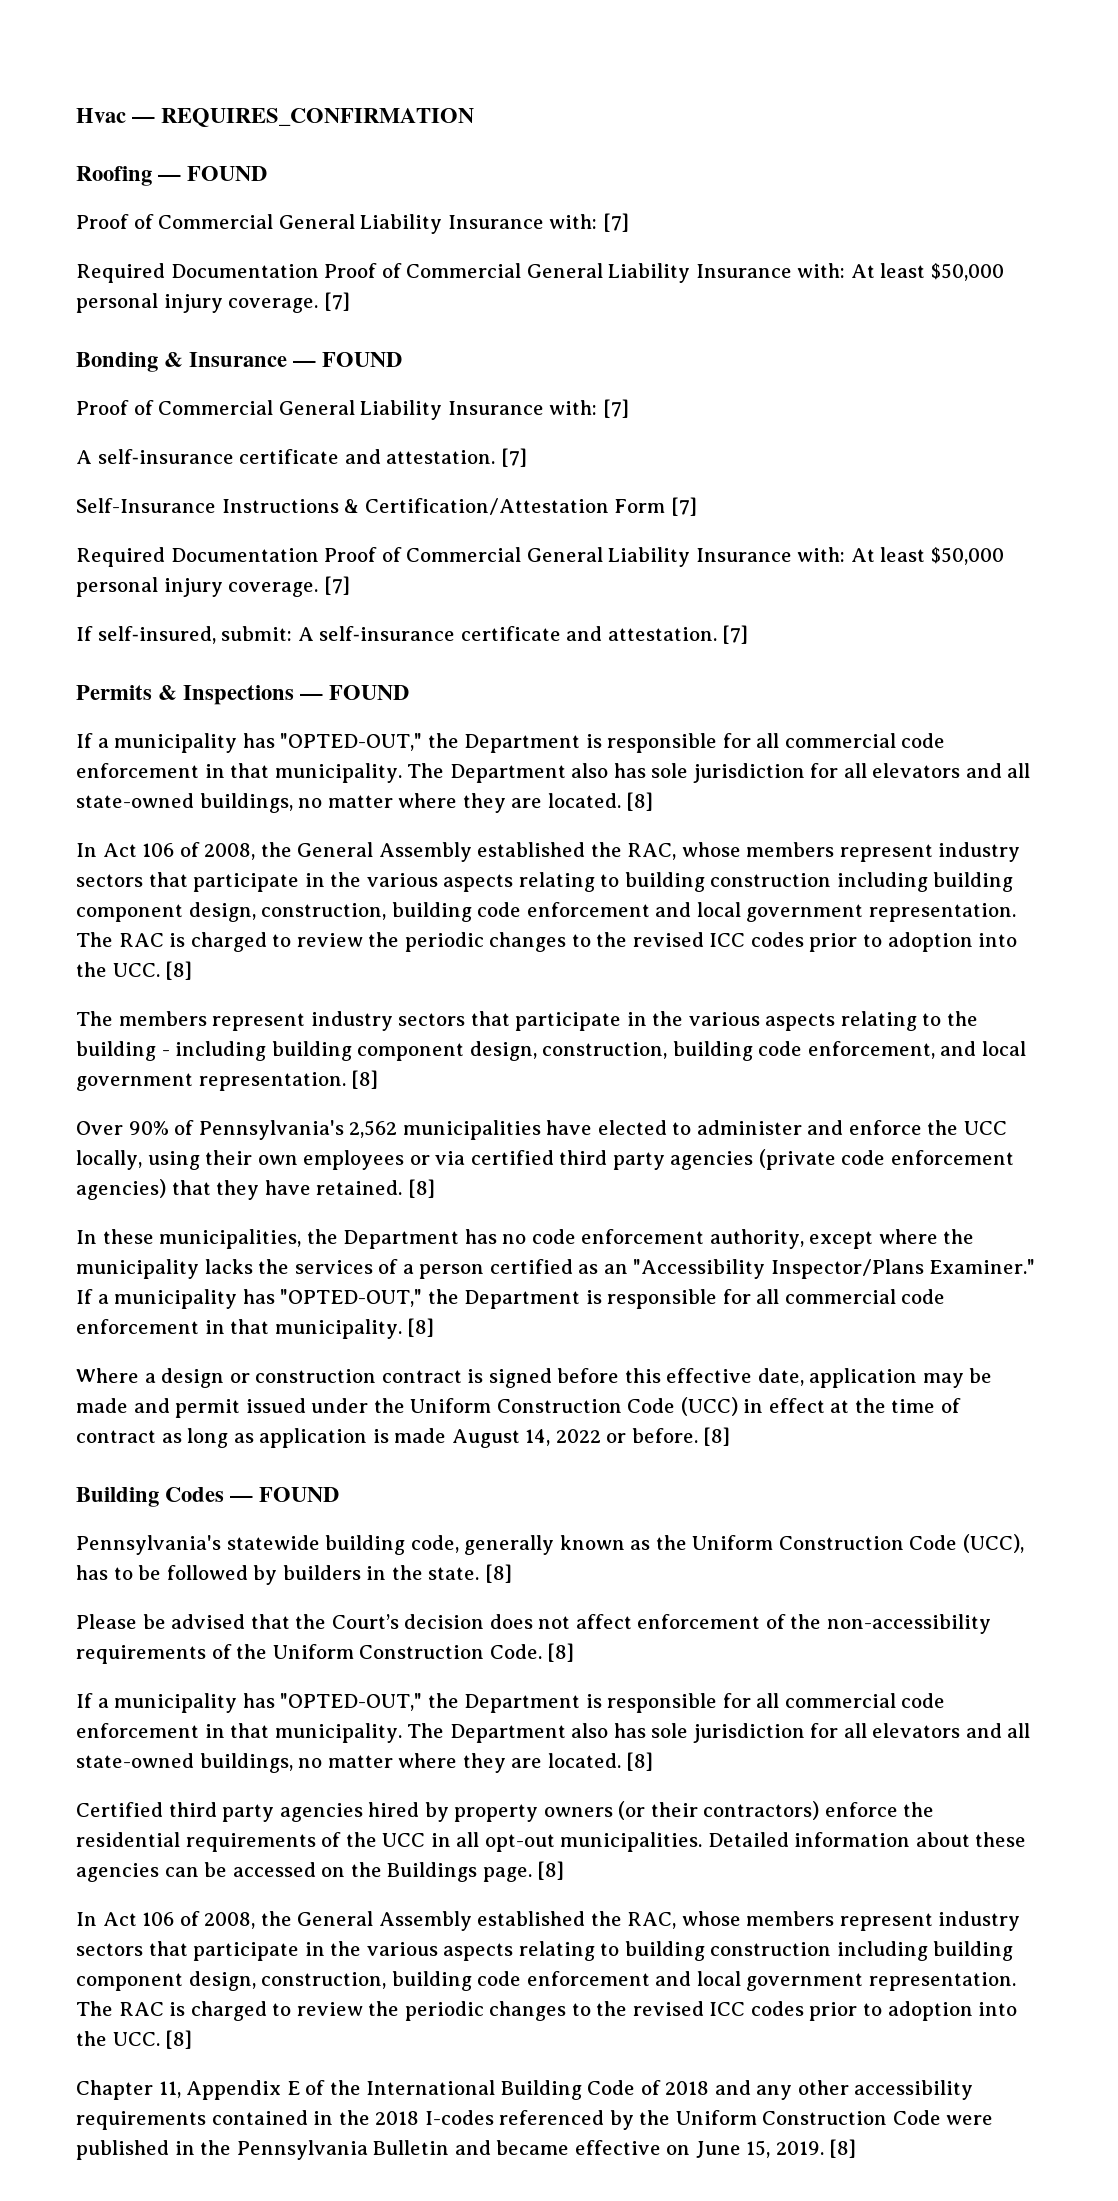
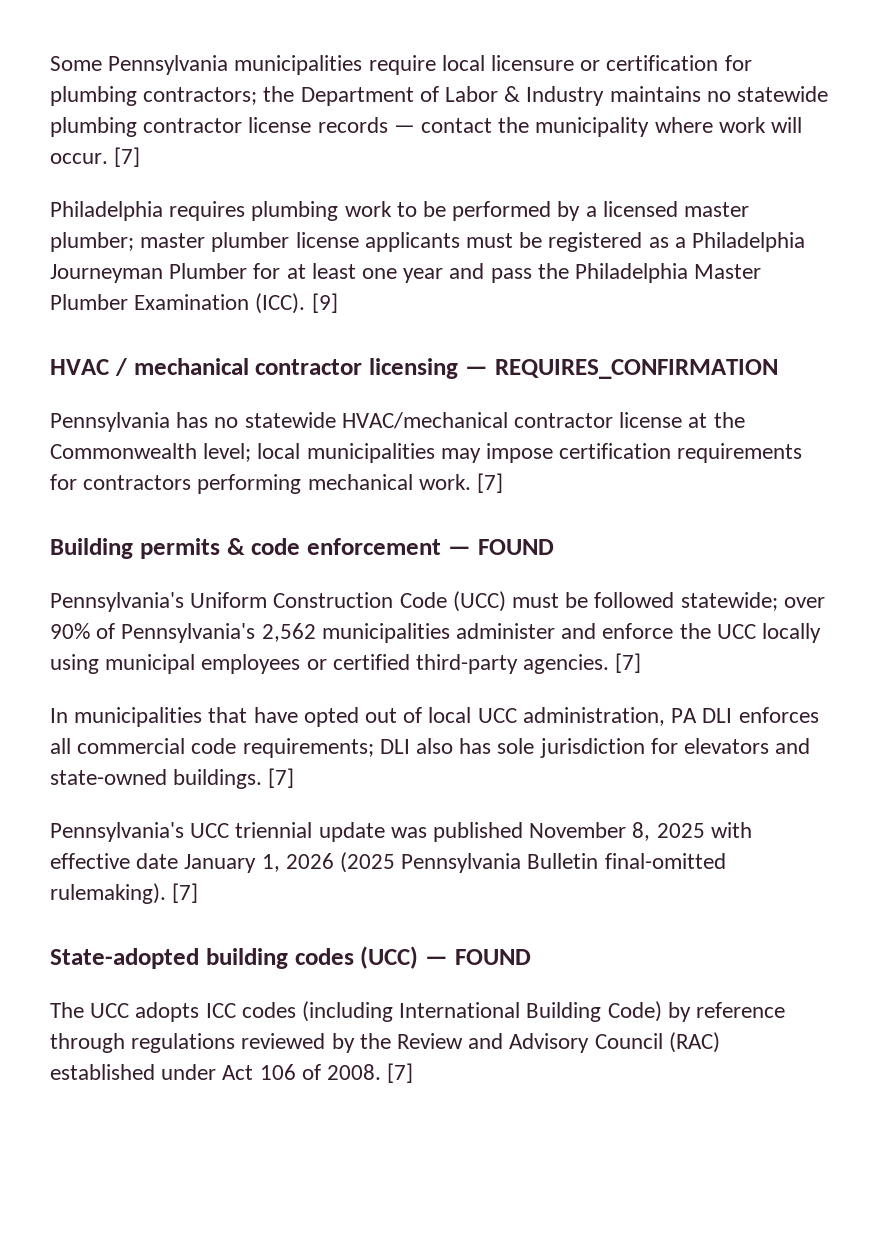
[76,108,475,127] [76,166,268,186] [76,213,629,234] [76,263,1004,283] [76,292,350,313] [76,352,403,372] [76,399,629,420] [76,448,527,467] [76,497,697,516] [76,547,1004,567] [76,576,350,597] [76,625,749,644] [76,685,410,705] [76,733,946,753] [76,763,1031,783] [76,792,654,813] [76,842,1021,862] [76,872,1014,892] [76,902,1016,922] [76,932,1018,952] [76,961,193,980] [76,1011,978,1031] [76,1041,1026,1061] [76,1070,379,1091] [76,1120,1007,1140] [76,1149,1014,1170] [76,1179,435,1200] [76,1229,975,1249] [76,1259,1036,1279] [76,1289,946,1309] [76,1318,435,1339] [76,1368,993,1388] [76,1397,962,1418] [76,1427,731,1448] [76,1487,340,1507] [76,1534,1024,1555] [76,1564,512,1585] [76,1614,991,1634] [76,1643,575,1664] [76,1693,946,1713] [76,1723,1031,1743] [76,1752,654,1773] [76,1801,935,1822] [76,1832,1027,1852] [76,1861,565,1882] [76,1911,1021,1931] [76,1941,1014,1961] [76,1971,1016,1991] [76,2001,1018,2021] [76,2030,193,2049] [76,2080,974,2100] [76,2110,994,2130] [76,2139,857,2160] Hvac — REQUIRES_CONFIRMATION // Roofing — FOUND // Proof of Commercial General Liability Insurance with: [7] // Required Documentation Proof of Commercial General Liability Insurance with: At least $50,000 personal injury coverage. [7] // Bonding & Insurance — FOUND // Proof of Commercial General Liability Insurance with: [7] // A self‑insurance certificate and attestation. [7] // Self-Insurance Instructions & Certification/Attestation Form [7] // Required Documentation Proof of Commercial General Liability Insurance with: At least $50,000 personal injury coverage. [7] // If self‑insured, submit: A self‑insurance certificate and attestation. [7] // Permits & Inspections — FOUND // If a municipality has "OPTED-OUT," the Department is responsible for all commercial code enforcement in that municipality. The Department also has sole jurisdiction for all elevators and all state-owned buildings, no matter where they are located. [8] // In Act 106 of 2008, the General Assembly established the RAC, whose members represent industry sectors that participate in the various aspects relating to building construction including building component design, construction, building code enforcement and local government representation. The RAC is charged to review the periodic changes to the revised ICC codes prior to adoption into the UCC. [8] // The members represent industry sectors that participate in the various aspects relating to the building - including building component design, construction, building code enforcement, and local government representation. [8] // Over 90% of Pennsylvania's 2,562 municipalities have elected to administer and enforce the UCC locally, using their own employees or via certified third party agencies (private code enforcement agencies) that they have retained. [8] // In these municipalities, the Department has no code enforcement authority, except where the municipality lacks the services of a person certified as an "Accessibility Inspector/Plans Examiner." If a municipality has "OPTED-OUT," the Department is responsible for all commercial code enforcement in that municipality. [8] // Where a design or construction contract is signed before this effective date, application may be made and permit issued under the Uniform Construction Code (UCC) in effect at the time of contract as long as application is made August 14, 2022 or before. [8] // Building Codes — FOUND // Pennsylvania's statewide building code, generally known as the Uniform Construction Code (UCC), has to be followed by builders in the state. [8] // Please be advised that the Court’s decision does not affect enforcement of the non-accessibility requirements of the Uniform Construction Code. [8] // If a municipality has "OPTED-OUT," the Department is responsible for all commercial code enforcement in that municipality. The Department also has sole jurisdiction for all elevators and all state-owned buildings, no matter where they are located. [8] // Certified third party agencies hired by property owners (or their contractors) enforce the residential requirements of the UCC in all opt-out municipalities. Detailed information about these agencies can be accessed on the Buildings page. [8] // In Act 106 of 2008, the General Assembly established the RAC, whose members represent industry sectors that participate in the various aspects relating to building construction including building component design, construction, building code enforcement and local government representation. The RAC is charged to review the periodic changes to the revised ICC codes prior to adoption into the UCC. [8] // Chapter 11, Appendix E of the International Building Code of 2018 and any other accessibility requirements contained in the 2018 I-codes referenced by the Uniform Construction Code were published in the Pennsylvania Bulletin and became effective on June 15, 2019. [8] -> [50,55,752,75] [50,86,829,106] [50,117,803,137] [50,147,141,167] [50,201,750,221] [50,232,806,252] [50,263,762,283] [50,293,338,314] [50,358,778,379] [50,412,745,432] [50,443,803,463] [50,473,504,494] [50,538,554,559] [50,591,825,612] [50,623,822,643] [50,653,642,674] [50,707,819,727] [50,738,811,758] [50,768,295,789] [50,822,752,842] [50,852,726,873] [50,883,199,904] [50,946,531,969] [50,1001,786,1022] [50,1032,720,1053] [50,1063,414,1083] Some Pennsylvania municipalities require local licensure or certification for plumbing contractors; the Department of Labor & Industry maintains no statewide plumbing contractor license records — contact the municipality where work will occur. [7] // Philadelphia requires plumbing work to be performed by a licensed master plumber; master plumber license applicants must be registered as a Philadelphia Journeyman Plumber for at least one year and pass the Philadelphia Master Plumber Examination (ICC). [9] // HVAC / mechanical contractor licensing — REQUIRES_CONFIRMATION // Pennsylvania has no statewide HVAC/mechanical contractor license at the Commonwealth level; local municipalities may impose certification requirements for contractors performing mechanical work. [7] // Building permits & code enforcement — FOUND // Pennsylvania's Uniform Construction Code (UCC) must be followed statewide; over 90% of Pennsylvania's 2,562 municipalities administer and enforce the UCC locally using municipal employees or certified third-party agencies. [7] // In municipalities that have opted out of local UCC administration, PA DLI enforces all commercial code requirements; DLI also has sole jurisdiction for elevators and state-owned buildings. [7] // Pennsylvania's UCC triennial update was published November 8, 2025 with effective date January 1, 2026 (2025 Pennsylvania Bulletin final-omitted rulemaking). [7] // State-adopted building codes (UCC) — FOUND // The UCC adopts ICC codes (including International Building Code) by reference through regulations reviewed by the Review and Advisory Council (RAC) established under Act 106 of 2008. [7]

